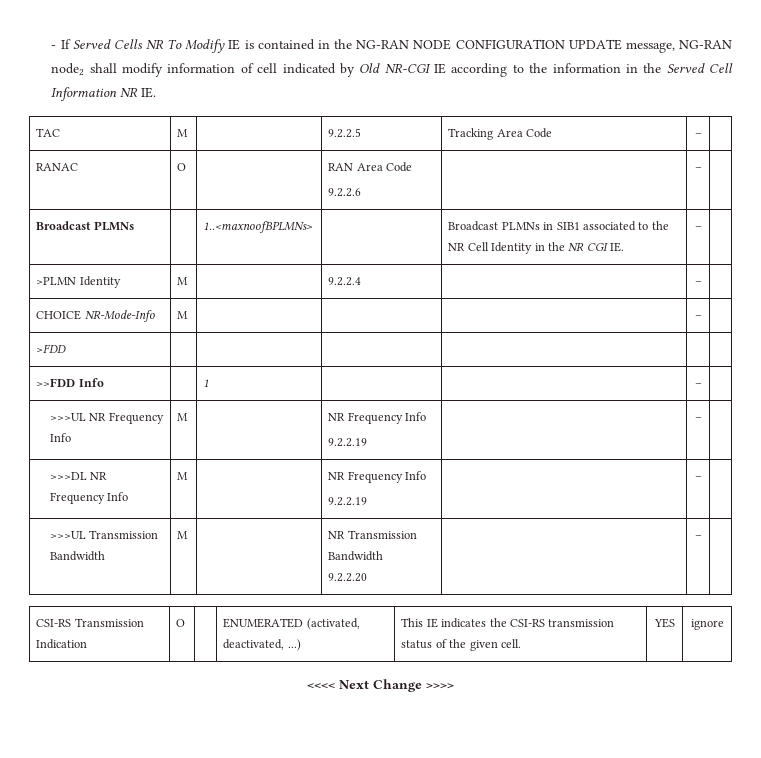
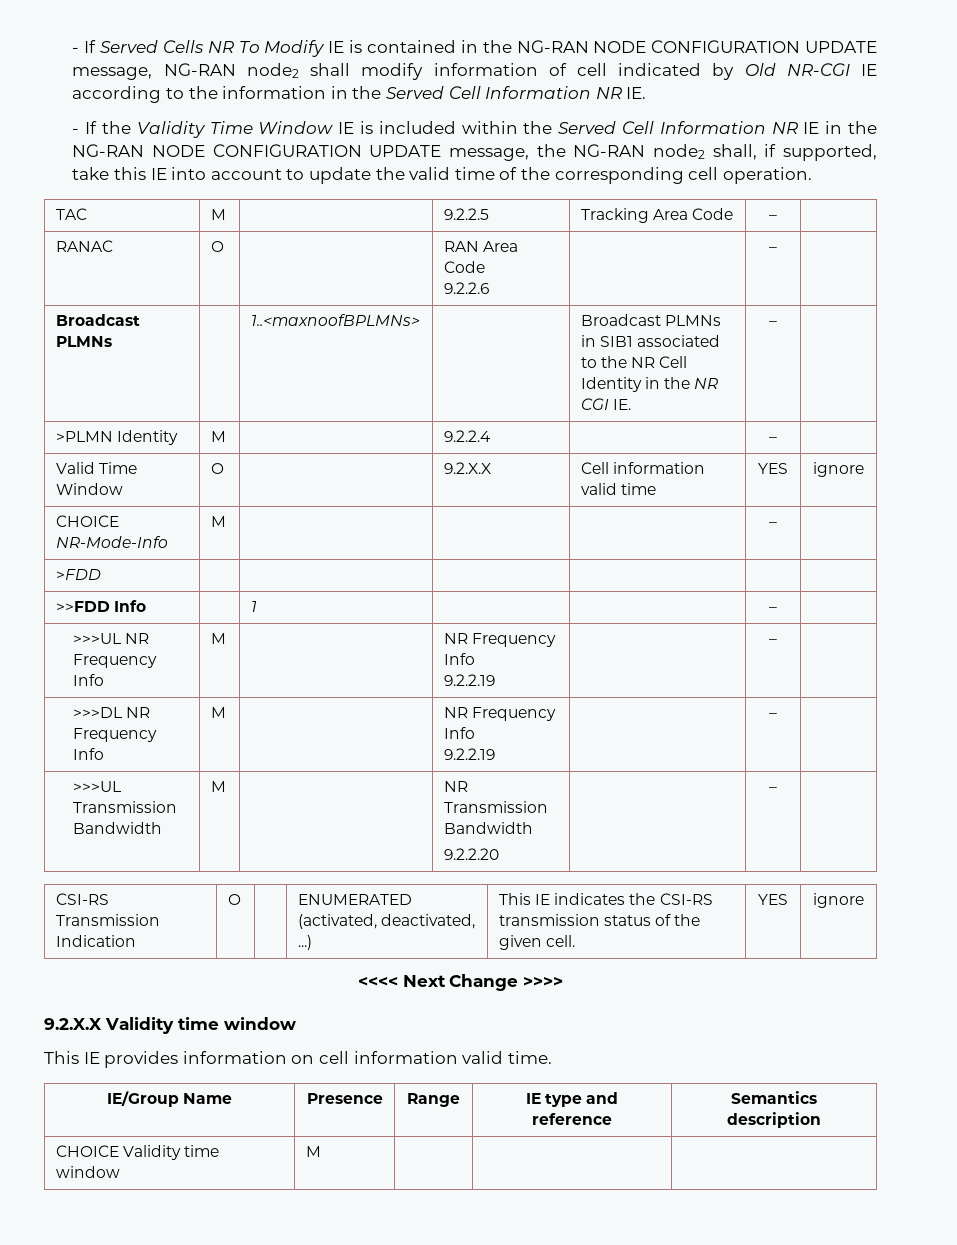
(157, 92) none -> [72,121,877,138] [72,144,877,161] [72,167,812,184] // - If the Validity Time Window IE is included within the Served Cell Information NR IE in the NG-RAN NODE CONFIGURATION UPDATE message, the NG-RAN node2 shall, if supported, take this IE into account to update the valid time of the corresponding cell operation.
(702, 283) none -> [55,462,138,474] [55,483,123,495] [210,463,224,474] [443,462,491,474] [580,462,706,474] [580,483,657,495] [758,463,788,474] [813,462,864,477] // Valid Time Window | O | | 9.2.X.X | Cell information valid time | YES | ignore
(454, 686) none -> [44,1017,296,1034] [44,1051,552,1068] [106,1091,233,1107] [306,1093,383,1104] [407,1093,460,1107] [525,1092,619,1107] [532,1113,612,1125] [731,1091,817,1104] [727,1112,821,1128] [55,1145,220,1160] [55,1166,120,1178] [305,1146,321,1157] // 9.2.X.X Validity time window // This IE provides information on cell information valid time. // IE/Group Name | Presence | Range | IE type and reference | Semantics description // CHOICE Validity time window | M | | |

